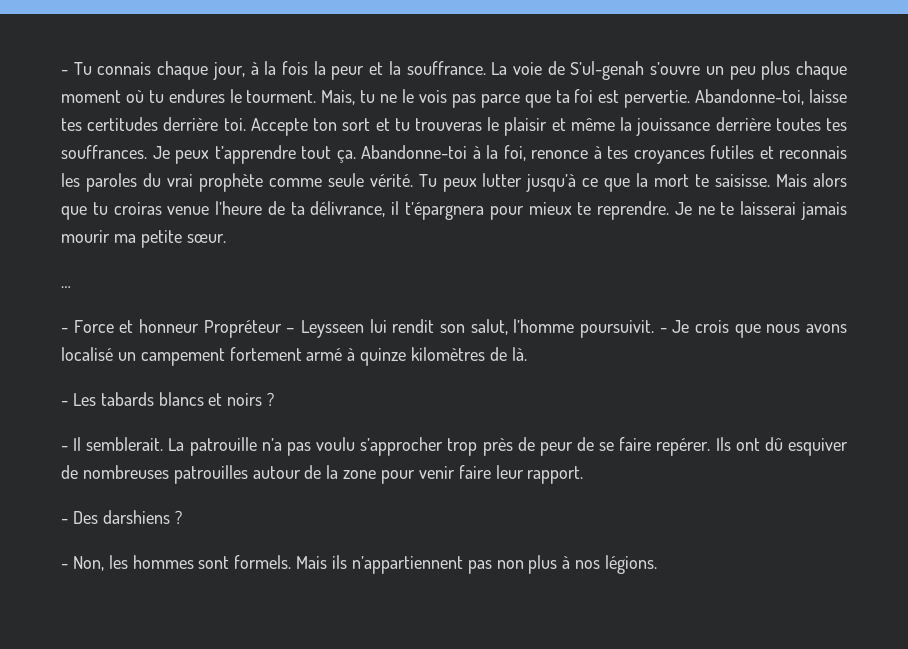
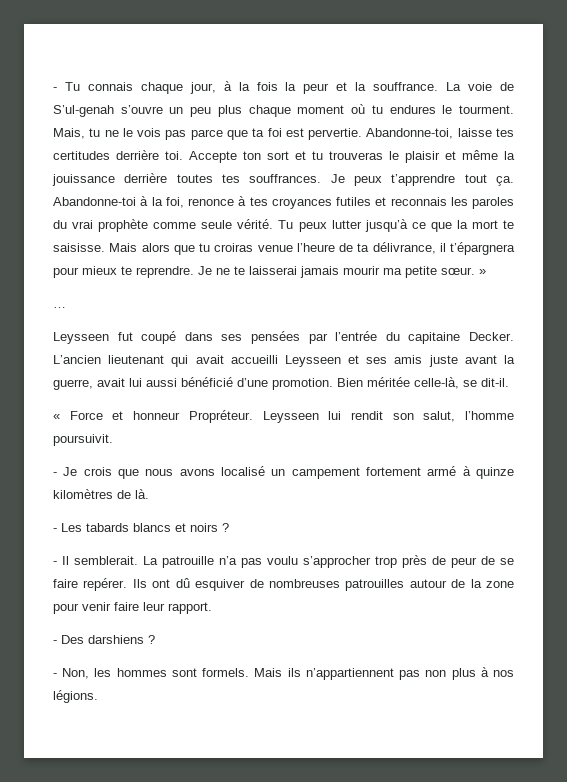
(226, 238) none -> [479,269,486,275] »
[61,328,68,333] - -> [53,331,514,344] [53,355,515,367] [53,377,509,390] [53,414,60,420] Leysseen fut coupé dans ses pensées par l’entrée du capitaine Decker. L’ancien lieutenant qui avait accueilli Leysseen et ses amis juste avant la guerre, avait lui aussi bénéficié d’une promotion. Bien méritée celle-là, se dit-il. // «
[203,320,296,338] Propréteur – -> [188,410,253,423] Propréteur.
(654, 329) none -> (113, 440) //

